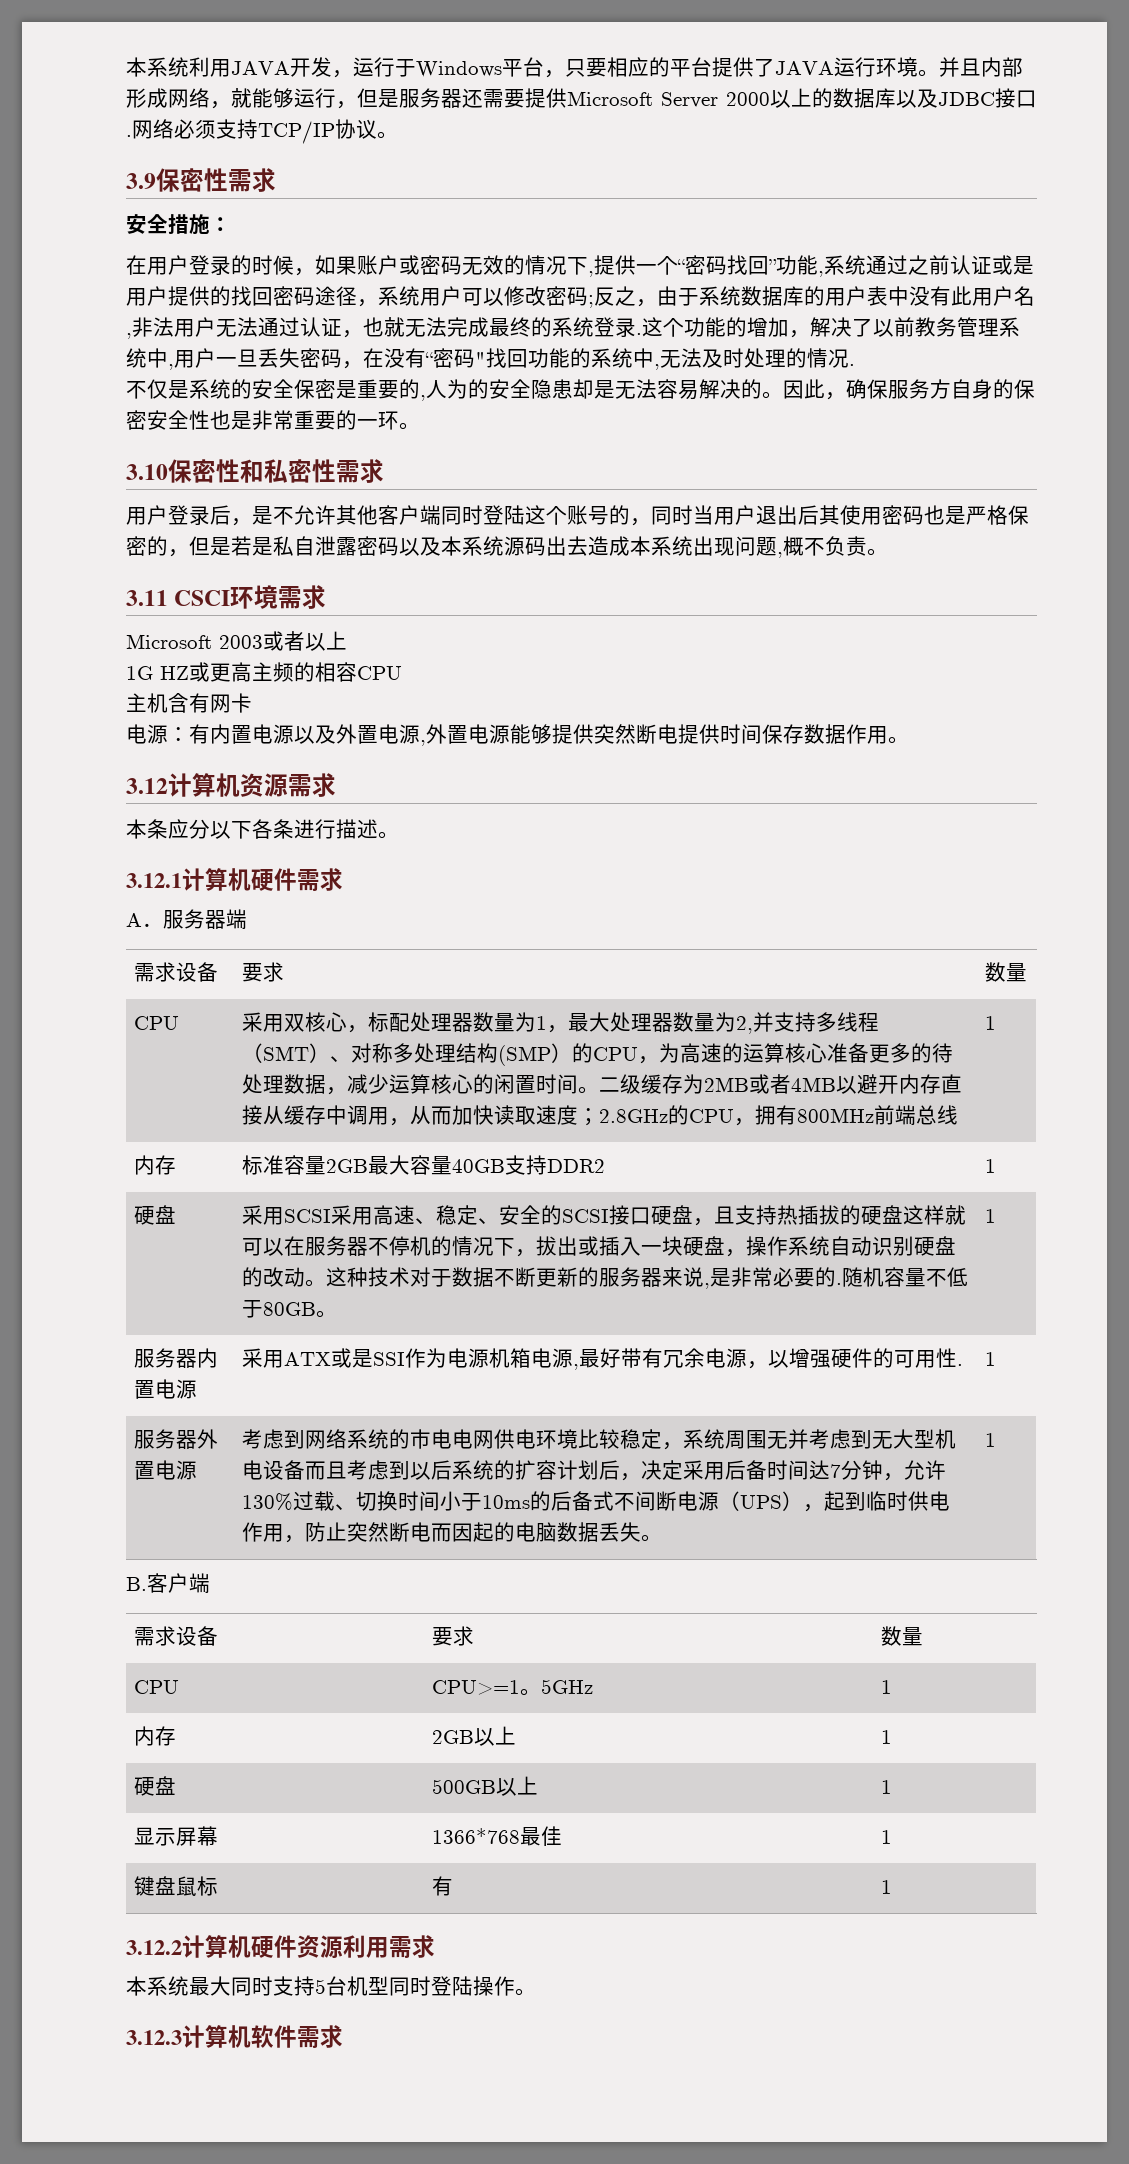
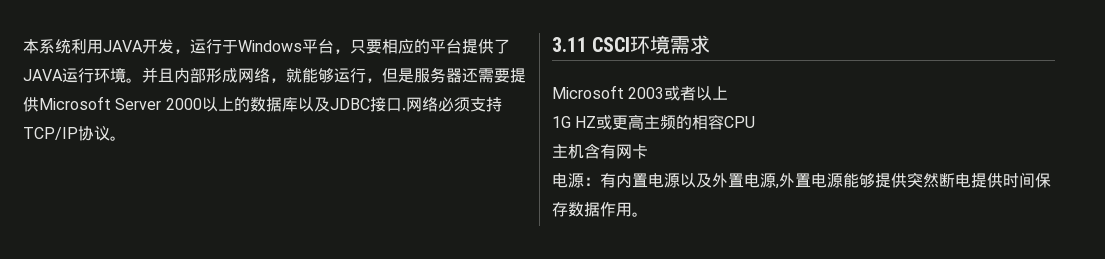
[126,168,276,192] [126,214,231,234] [126,255,1034,277] [126,286,1035,308] [126,317,1020,339] [126,348,855,370] [126,379,1035,401] [126,410,420,430] [126,459,384,483] [126,505,1029,526] [126,536,888,558] // 3.9保密性需求 // 安全措施： // 在用户登录的时候，如果账户或密码无效的情况下,提供一个“密码找回”功能,系统通过之前认证或是用户提供的找回密码途径，系统用户可以修改密码;反之，由于系统数据库的用户表中没有此用户名,非法用户无法通过认证，也就无法完成最终的系统登录.这个功能的增加，解决了以前教务管理系统中,用户一旦丢失密码，在没有“密码"找回功能的系统中,无法及时处理的情况. // 不仅是系统的安全保密是重要的,人为的安全隐患却是无法容易解决的。因此，确保服务方自身的保密安全性也是非常重要的一环。 // 3.10保密性和私密性需求 // 用户登录后，是不允许其他客户端同时登陆这个账号的，同时当用户退出后其使用密码也是严格保密的，但是若是私自泄露密码以及本系统源码出去造成本系统出现问题,概不负责。 -> (126, 138) none
[126,773,336,797] [126,819,399,839] [126,868,343,891] [126,909,247,929] [134,962,219,982] [242,962,285,982] [985,962,1028,982] [134,1016,180,1030] [242,1012,880,1034] [242,1043,954,1066] [242,1074,963,1095] [242,1105,959,1126] [985,1016,997,1030] [134,1155,177,1175] [242,1155,606,1175] [985,1159,997,1173] [134,1205,177,1225] [242,1205,967,1226] [242,1236,957,1257] [242,1267,969,1289] [242,1300,338,1318] [985,1209,997,1223] [134,1348,219,1368] [134,1379,198,1399] [242,1348,964,1370] [985,1352,997,1366] [134,1429,219,1449] [134,1460,198,1480] [242,1429,957,1450] [242,1460,947,1481] [242,1491,951,1512] [242,1522,663,1543] [985,1433,997,1447] [126,1573,210,1593] [134,1626,219,1646] [432,1626,475,1646] [881,1626,924,1646] [134,1680,180,1694] [432,1679,594,1696] [881,1680,893,1694] [134,1726,177,1746] [432,1726,517,1746] [881,1730,893,1744] [134,1776,177,1796] [432,1776,539,1796] [881,1780,893,1794] [134,1826,219,1846] [432,1826,563,1846] [881,1830,893,1844] [134,1876,219,1896] [432,1876,454,1896] [881,1880,893,1894] [126,1935,435,1959] [126,1976,536,1996] [126,2025,343,2048] // 3.12计算机资源需求 // 本条应分以下各条进行描述。 // 3.12.1计算机硬件需求 // A．服务器端 // 需求设备 | 要求 | 数量 // CPU | 采用双核心，标配处理器数量为1，最大处理器数量为2,并支持多线程（SMT）、对称多处理结构(SMP）的CPU，为高速的运算核心准备更多的待处理数据，减少运算核心的闲置时间。二级缓存为2MB或者4MB以避开内存直接从缓存中调用，从而加快读取速度；2.8GHz的CPU，拥有800MHz前端总线 | 1 // 内存 | 标准容量2GB最大容量40GB支持DDR2 | 1 // 硬盘 | 采用SCSI采用高速、稳定、安全的SCSI接口硬盘，且支持热插拔的硬盘这样就可以在服务器不停机的情况下，拔出或插入一块硬盘，操作系统自动识别硬盘的改动。这种技术对于数据不断更新的服务器来说,是非常必要的.随机容量不低于80GB。 | 1 // 服务器内置电源 | 采用ATX或是SSI作为电源机箱电源,最好带有冗余电源，以增强硬件的可用性. | 1 // 服务器外置电源 | 考虑到网络系统的市电电网供电环境比较稳定，系统周围无并考虑到无大型机电设备而且考虑到以后系统的扩容计划后，决定采用后备时间达7分钟，允许130%过载、切换时间小于10ms的后备式不间断电源（UPS），起到临时供电作用，防止突然断电而因起的电脑数据丢失。 | 1 // B.客户端 // 需求设备 | 要求 | 数量 // CPU | CPU>=1。5GHz | 1 // 内存 | 2GB以上 | 1 // 硬盘 | 500GB以上 | 1 // 显示屏幕 | 1366*768最佳 | 1 // 键盘鼠标 | 有 | 1 // 3.12.2计算机硬件资源利用需求 // 本系统最大同时支持5台机型同时登陆操作。 // 3.12.3计算机软件需求 -> (648, 214) none

